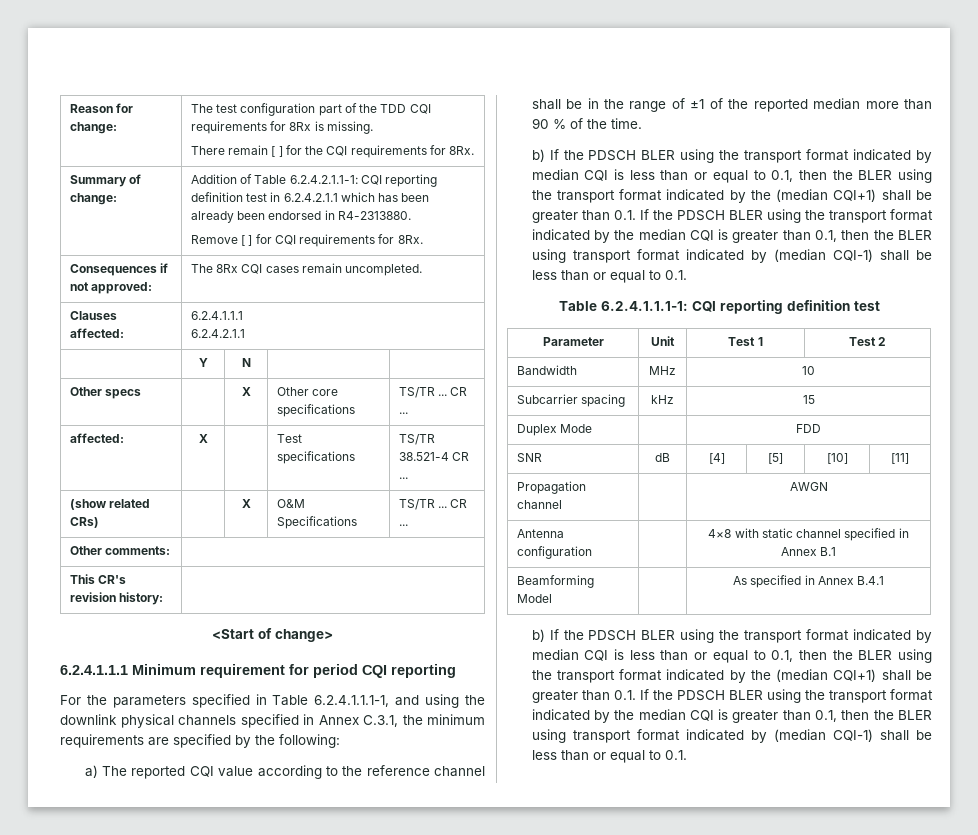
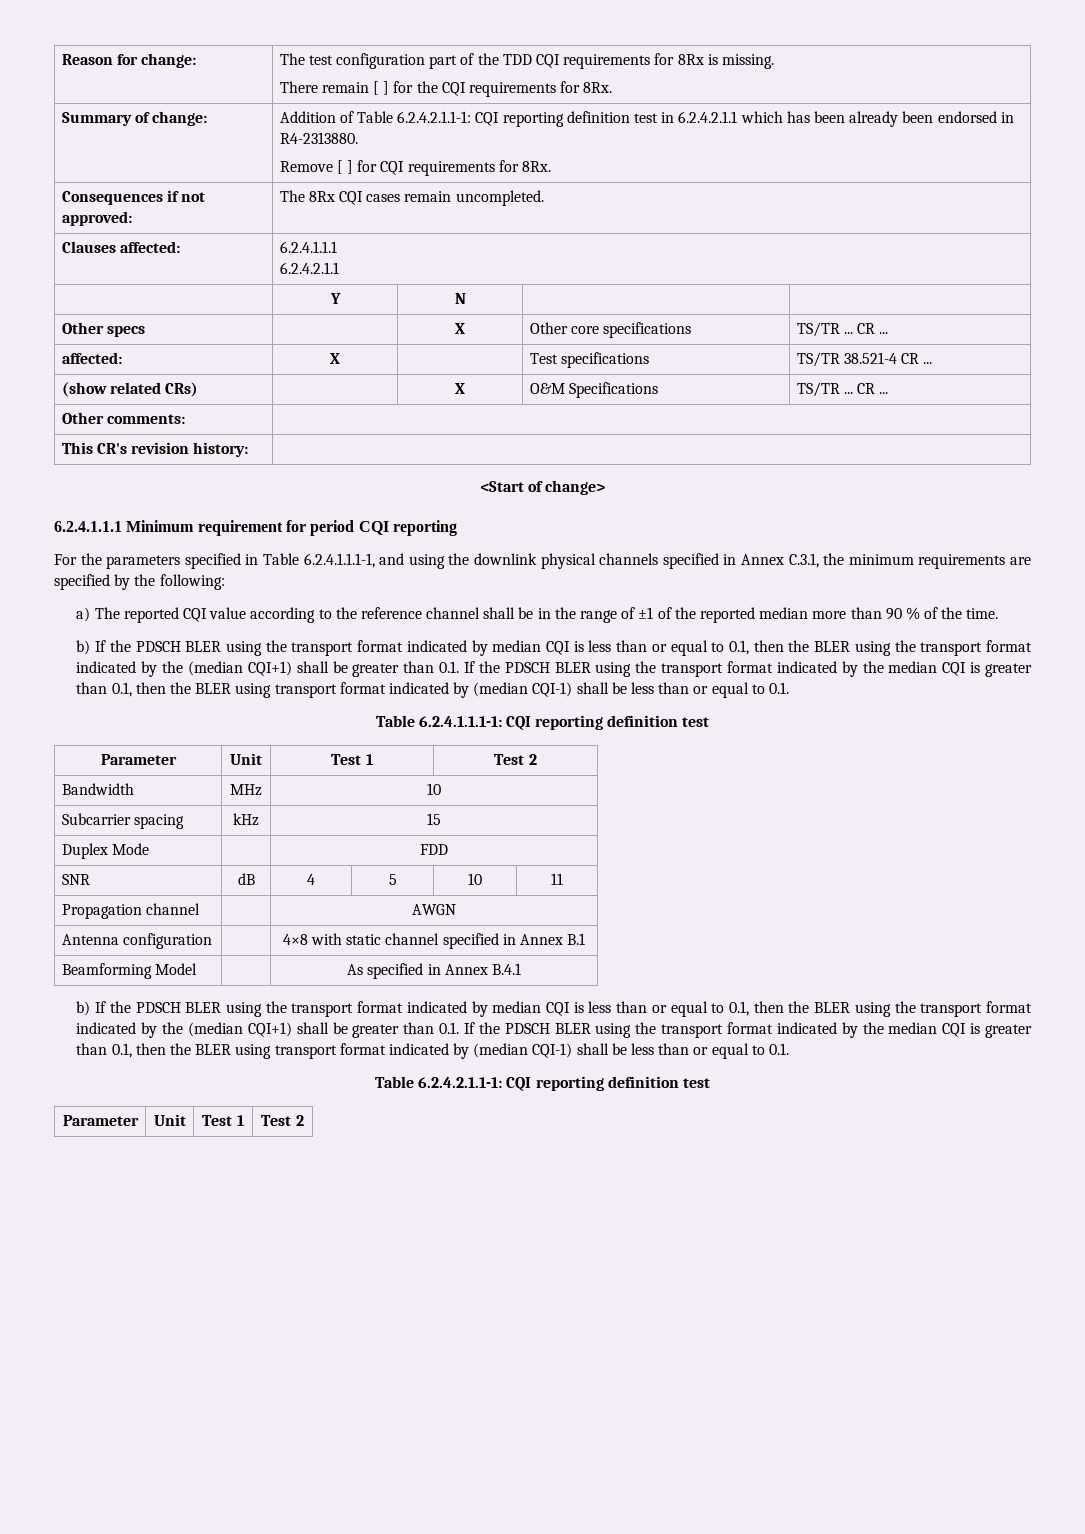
[708,453,725,464] [768,453,783,464] [826,453,848,464] [891,453,909,464] [4] | [5] | [10] | [11] -> [307,874,315,885] [388,874,397,885] [468,873,482,885] [551,873,563,885] 4 | 5 | 10 | 11
(687, 755) none -> [375,1076,710,1091] [62,1115,139,1126] [153,1114,186,1126] [202,1115,244,1126] [261,1115,304,1126] // Table 6.2.4.2.1.1-1: CQI reporting definition test // Parameter | Unit | Test 1 | Test 2

